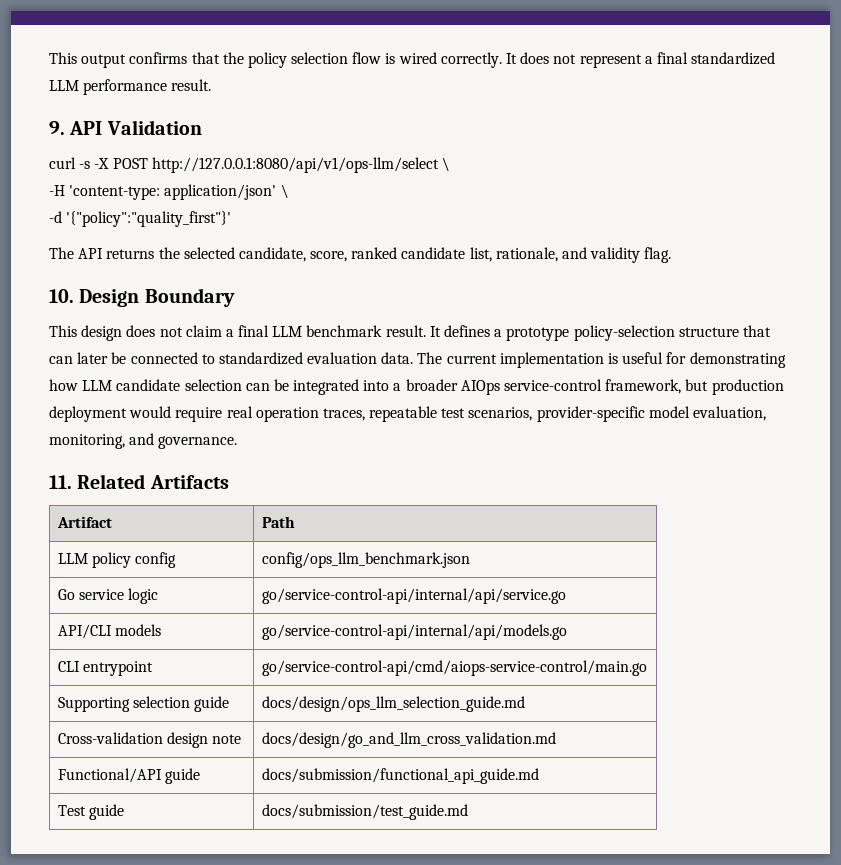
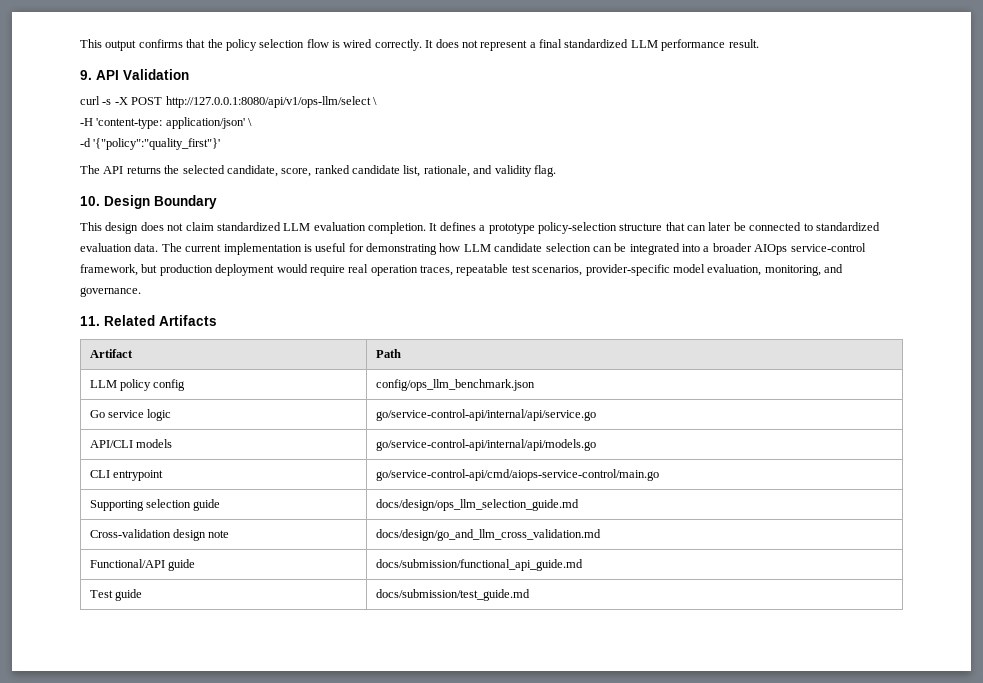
[225,325,426,337] a final LLM benchmark result. -> [216,222,426,234] standardized LLM evaluation completion.

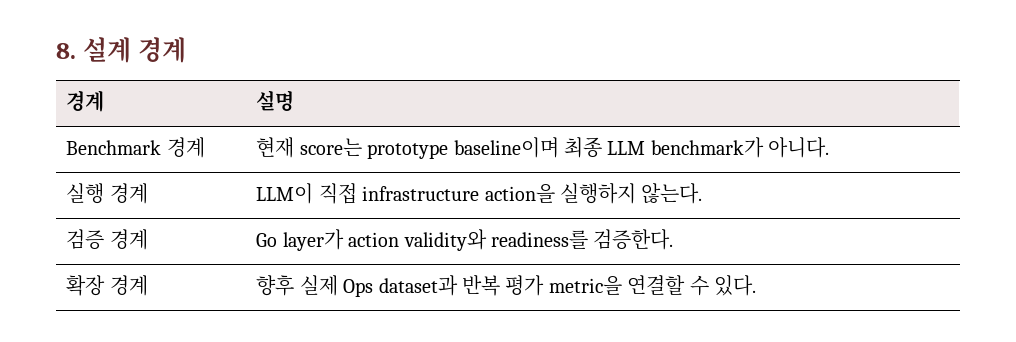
[80,39,759,51] [80,69,189,80] [80,96,377,108] [80,117,253,129] [80,138,221,150] [80,165,556,177] [80,195,217,209] [80,222,880,234] [80,243,866,255] [80,264,843,276] [80,287,141,297] [80,315,217,326] [89,349,133,358] [375,349,401,358] [89,379,186,391] [375,379,535,391] [89,409,172,421] [375,409,596,421] [89,439,172,448] [375,439,596,451] [89,470,163,481] [375,469,659,481] [89,499,221,511] [375,499,579,511] [89,529,230,541] [375,529,601,541] [89,559,195,571] [375,559,583,571] [89,589,142,601] [375,589,530,601] This output confirms that the policy selection flow is wired correctly. It does not represent a final standardized LLM performance result. // 9. API Validation // curl -s -X POST http://127.0.0.1:8080/api/v1/ops-llm/select \ // -H 'content-type: application/json' \ // -d '{"policy":"quality_first"}' // The API returns the selected candidate, score, ranked candidate list, rationale, and validity flag. // 10. Design Boundary // This design does not claim standardized LLM evaluation completion. It defines a prototype policy-selection structure that can later be connected to standardized evaluation data. The current implementation is useful for demonstrating how LLM candidate selection can be integrated into a broader AIOps service-control framework, but production deployment would require real operation traces, repeatable test scenarios, provider-specific model evaluation, monitoring, and governance. // 11. Related Artifacts // Artifact | Path // LLM policy config | config/ops_llm_benchmark.json // Go service logic | go/service-control-api/internal/api/service.go // API/CLI models | go/service-control-api/internal/api/models.go // CLI entrypoint | go/service-control-api/cmd/aiops-service-control/main.go // Supporting selection guide | docs/design/ops_llm_selection_guide.md // Cross-validation design note | docs/design/go_and_llm_cross_validation.md // Functional/API guide | docs/submission/functional_api_guide.md // Test guide | docs/submission/test_guide.md -> [56,37,186,63] [66,90,105,112] [256,90,295,111] [66,137,205,158] [256,137,830,159] [66,183,148,204] [256,183,703,204] [66,229,148,250] [256,229,674,251] [66,275,148,296] [256,275,756,297] 8. 설계 경계 // 경계 | 설명 // Benchmark 경계 | 현재 score는 prototype baseline이며 최종 LLM benchmark가 아니다. // 실행 경계 | LLM이 직접 infrastructure action을 실행하지 않는다. // 검증 경계 | Go layer가 action validity와 readiness를 검증한다. // 확장 경계 | 향후 실제 Ops dataset과 반복 평가 metric을 연결할 수 있다.

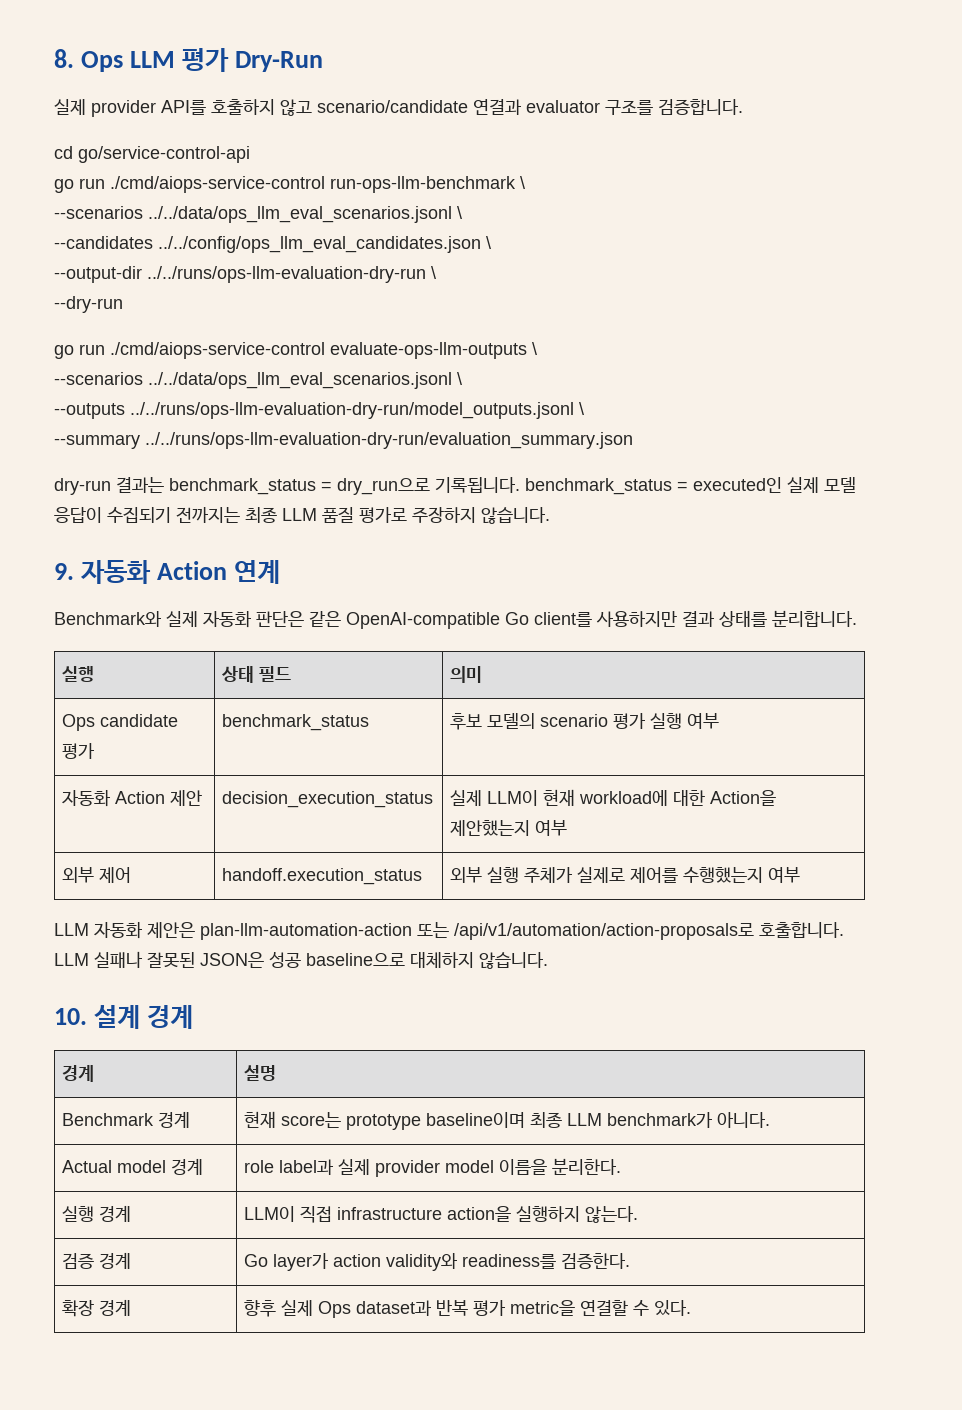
(76, 51) none -> [80,48,323,72] [54,99,743,117] [54,146,250,163] [54,176,525,193] [54,206,462,223] [54,236,491,253] [54,266,436,283] [54,296,123,313] [54,342,537,359] [54,372,462,389] [54,402,584,419] [54,432,633,449] [54,477,856,495] [54,507,550,524] [54,560,280,584] [54,610,857,629] [62,666,95,682] [221,666,292,683] [450,666,483,683] [62,714,179,731] [62,743,96,759] [222,714,370,731] [450,713,720,730] [62,789,203,807] [222,791,434,808] [450,789,777,806] [450,820,568,836] [62,867,132,883] [222,868,423,885] [450,867,801,883] [54,921,844,940] [54,951,548,969] [54,1008,87,1025] Ops LLM 평가 Dry-Run // 실제 provider API를 호출하지 않고 scenario/candidate 연결과 evaluator 구조를 검증합니다. // cd go/service-control-api // go run ./cmd/aiops-service-control run-ops-llm-benchmark \ // --scenarios ../../data/ops_llm_eval_scenarios.jsonl \ // --candidates ../../config/ops_llm_eval_candidates.json \ // --output-dir ../../runs/ops-llm-evaluation-dry-run \ // --dry-run // go run ./cmd/aiops-service-control evaluate-ops-llm-outputs \ // --scenarios ../../data/ops_llm_eval_scenarios.jsonl \ // --outputs ../../runs/ops-llm-evaluation-dry-run/model_outputs.jsonl \ // --summary ../../runs/ops-llm-evaluation-dry-run/evaluation_summary.json // dry-run 결과는 benchmark_status = dry_run으로 기록됩니다. benchmark_status = executed인 실제 모델 응답이 수집되기 전까지는 최종 LLM 품질 평가로 주장하지 않습니다. // 9. 자동화 Action 연계 // Benchmark와 실제 자동화 판단은 같은 OpenAI-compatible Go client를 사용하지만 결과 상태를 분리합니다. // 실행 | 상태 필드 | 의미 // Ops candidate 평가 | benchmark_status | 후보 모델의 scenario 평가 실행 여부 // 자동화 Action 제안 | decision_execution_status | 실제 LLM이 현재 workload에 대한 Action을 제안했는지 여부 // 외부 제어 | handoff.execution_status | 외부 실행 주체가 실제로 제어를 수행했는지 여부 // LLM 자동화 제안은 plan-llm-automation-action 또는 /api/v1/automation/action-proposals로 호출합니다. LLM 실패나 잘못된 JSON은 성공 baseline으로 대체하지 않습니다. // 10.
(830, 147) none -> [62,1158,204,1175] [244,1158,622,1177] // Actual model 경계 | role label과 실제 provider model 이름을 분리한다.

